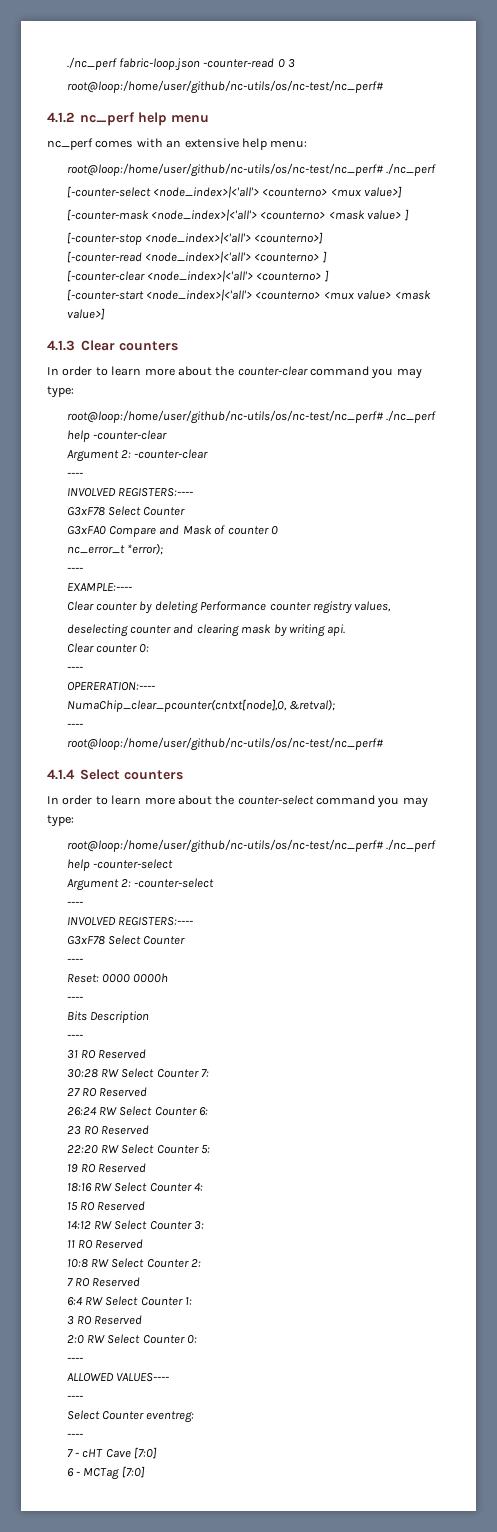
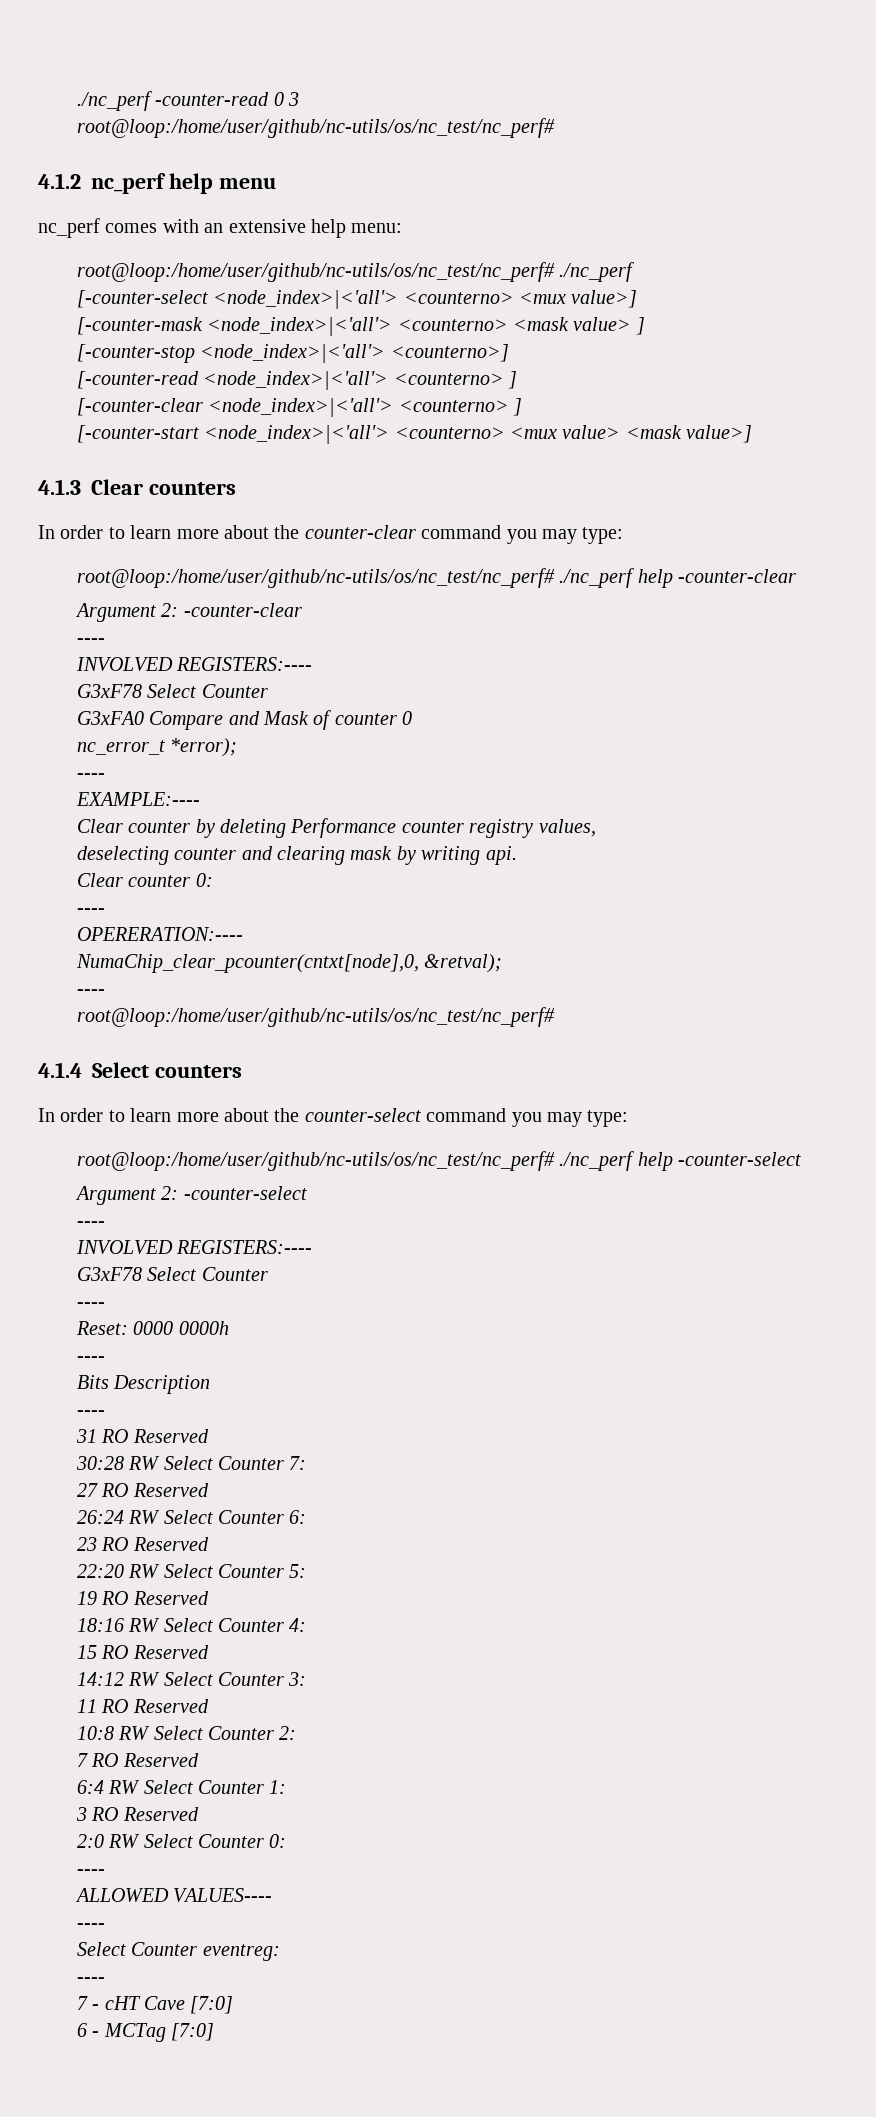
[66,57,201,71] ./nc_perf fabric-loop.json -> [76,91,152,111] ./nc_perf
[66,80,384,94] root@loop:/home/user/github/nc-utils/os/nc-test/nc_perf# -> [76,118,555,138] root@loop:/home/user/github/nc-utils/os/nc_test/nc_perf#
[66,163,384,177] root@loop:/home/user/github/nc-utils/os/nc-test/nc_perf# -> [76,262,555,282] root@loop:/home/user/github/nc-utils/os/nc_test/nc_perf#
[66,410,384,424] root@loop:/home/user/github/nc-utils/os/nc-test/nc_perf# -> [76,568,555,588] root@loop:/home/user/github/nc-utils/os/nc_test/nc_perf#
[66,737,384,751] root@loop:/home/user/github/nc-utils/os/nc-test/nc_perf# -> [76,1007,555,1027] root@loop:/home/user/github/nc-utils/os/nc_test/nc_perf#
[66,839,384,853] root@loop:/home/user/github/nc-utils/os/nc-test/nc_perf# -> [76,1151,555,1171] root@loop:/home/user/github/nc-utils/os/nc_test/nc_perf#

